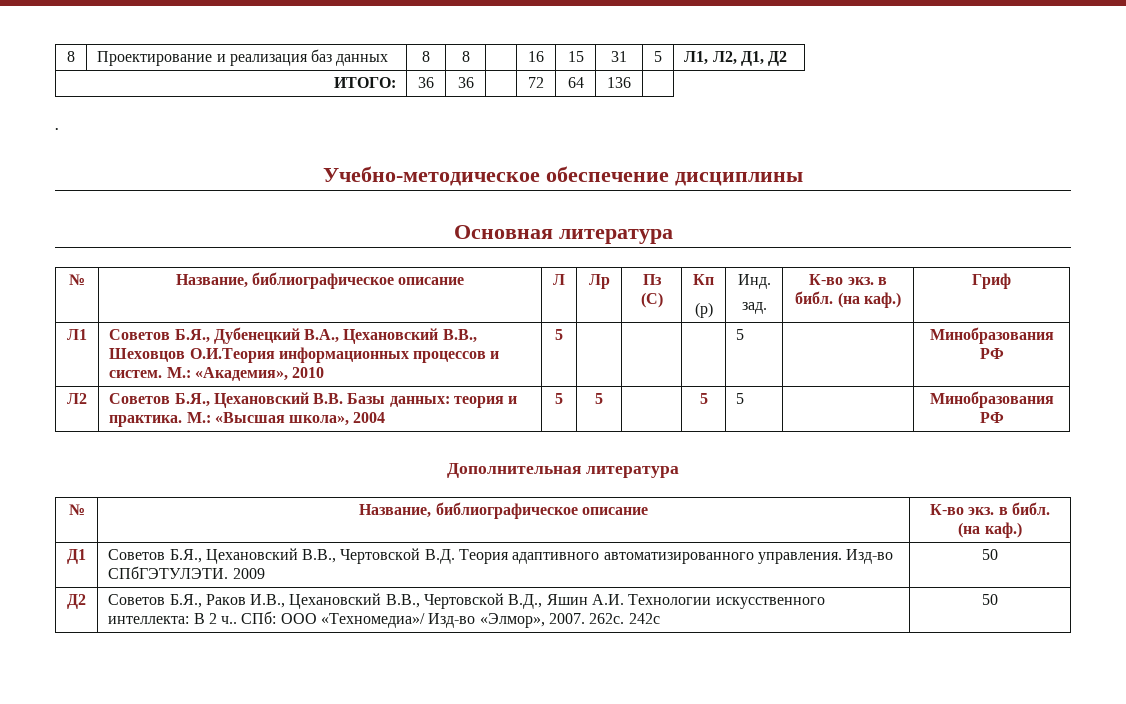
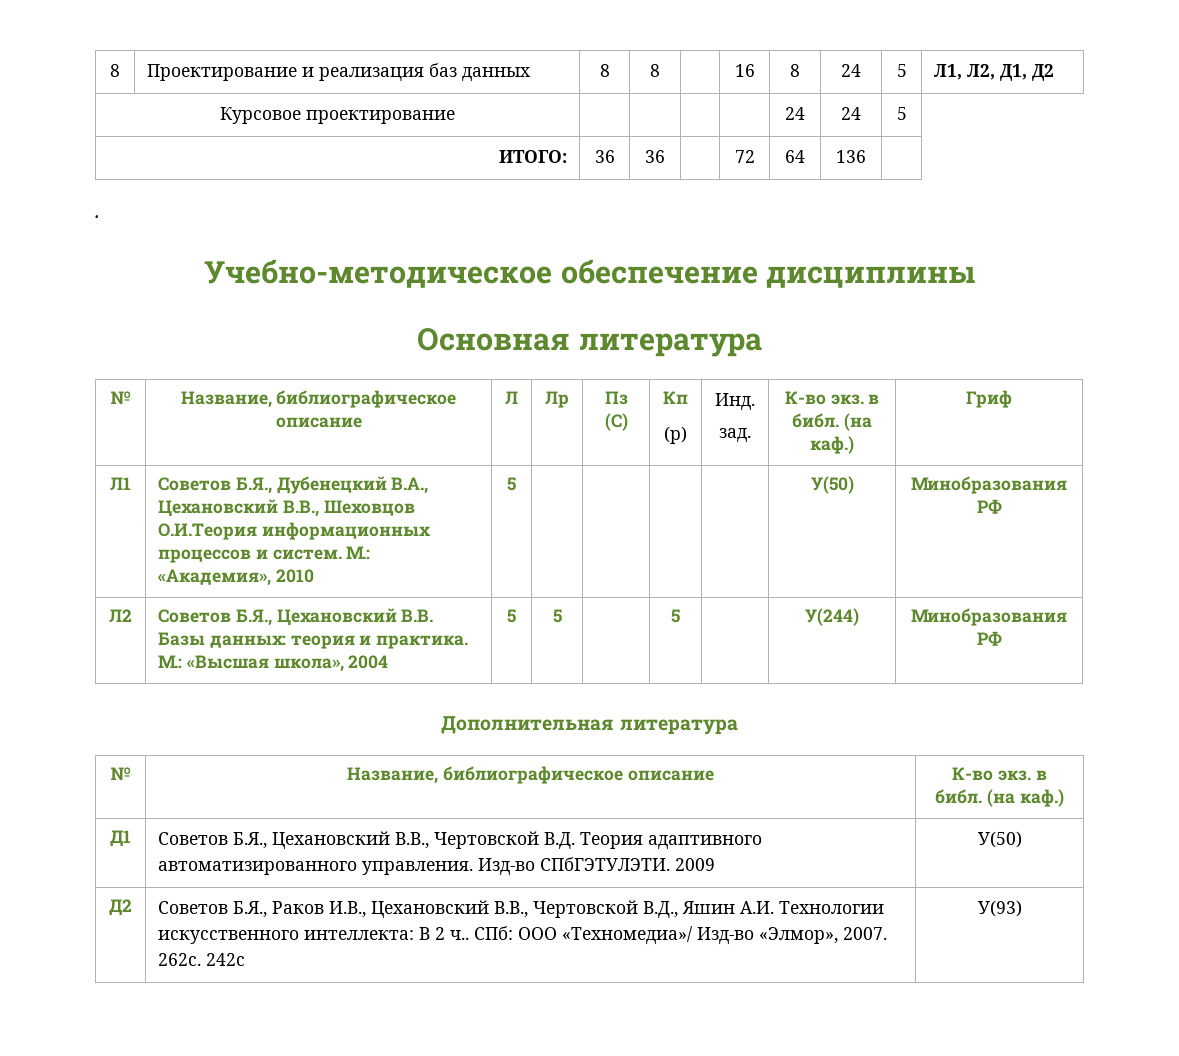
[567,51,584,62] [611,51,627,62] 15 | 31 -> [790,64,800,77] [841,64,861,77] 8 | 24
(788, 58) none -> [220,107,455,124] [785,107,805,120] [841,107,861,120] [896,107,907,120] // Курсовое проектирование | | | | | 24 | 24 | 5
[736,329,745,340] 5 | -> [810,476,854,494] | У(50)
[736,393,745,404] 5 | -> [805,608,859,626] | У(244)
[982,549,998,560] 50 -> [977,831,1022,848] У(50)
[982,594,998,605] 50 -> [977,900,1022,917] У(93)

